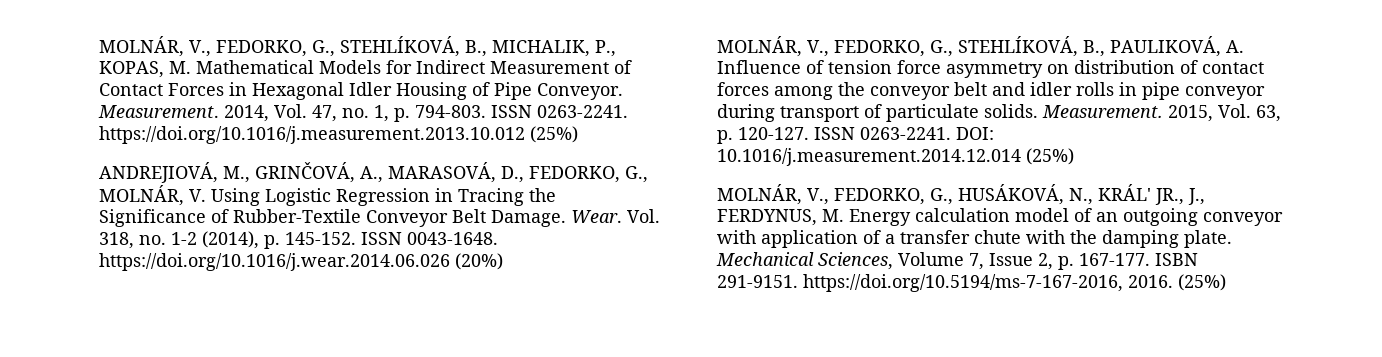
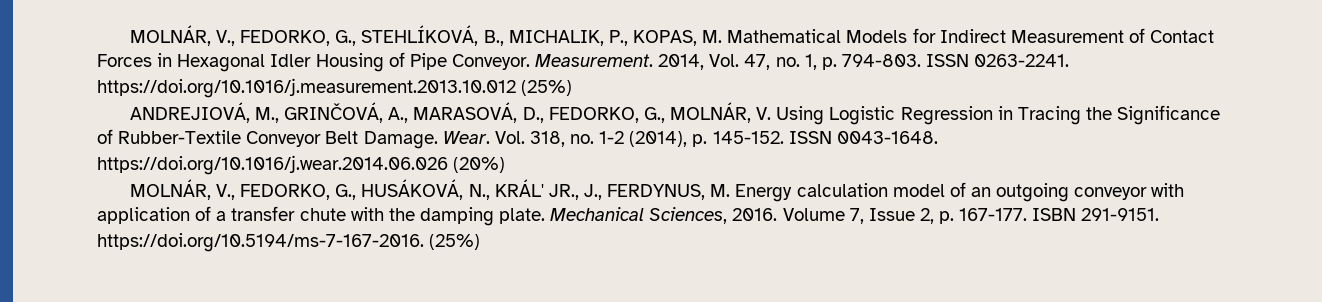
[717,36,1244,57] [717,60,1264,78] [717,82,1265,100] [717,104,1281,122] [717,127,994,144] [717,148,1074,166] // MOLNÁR, V., FEDORKO, G., STEHLÍKOVÁ, B., PAULIKOVÁ, A. Influence of tension force asymmetry on distribution of contact forces among the conveyor belt and idler rolls in pipe conveyor during transport of particulate solids. Measurement. 2015, Vol. 63, p. 120-127. ISSN 0263-2241. DOI: 10.1016/j.measurement.2014.12.014 (25%) -> (506, 165) none
(893, 261) none -> [732,208,778,221] 2016.
[803,274,1173,292] https://doi.org/10.5194/ms-7-167-2016, 2016. -> [97,233,424,252] https://doi.org/10.5194/ms-7-167-2016.

